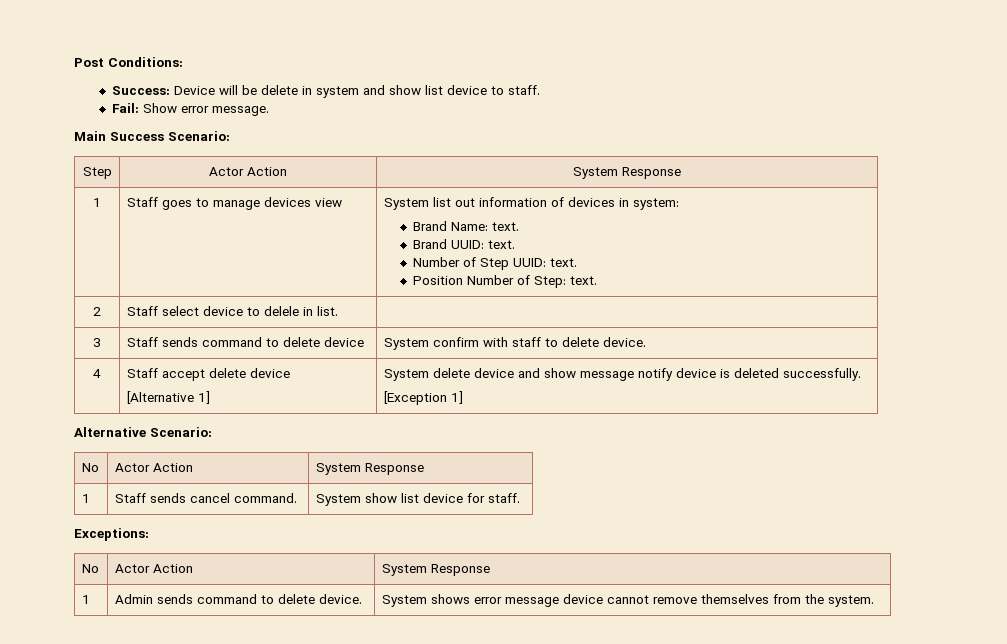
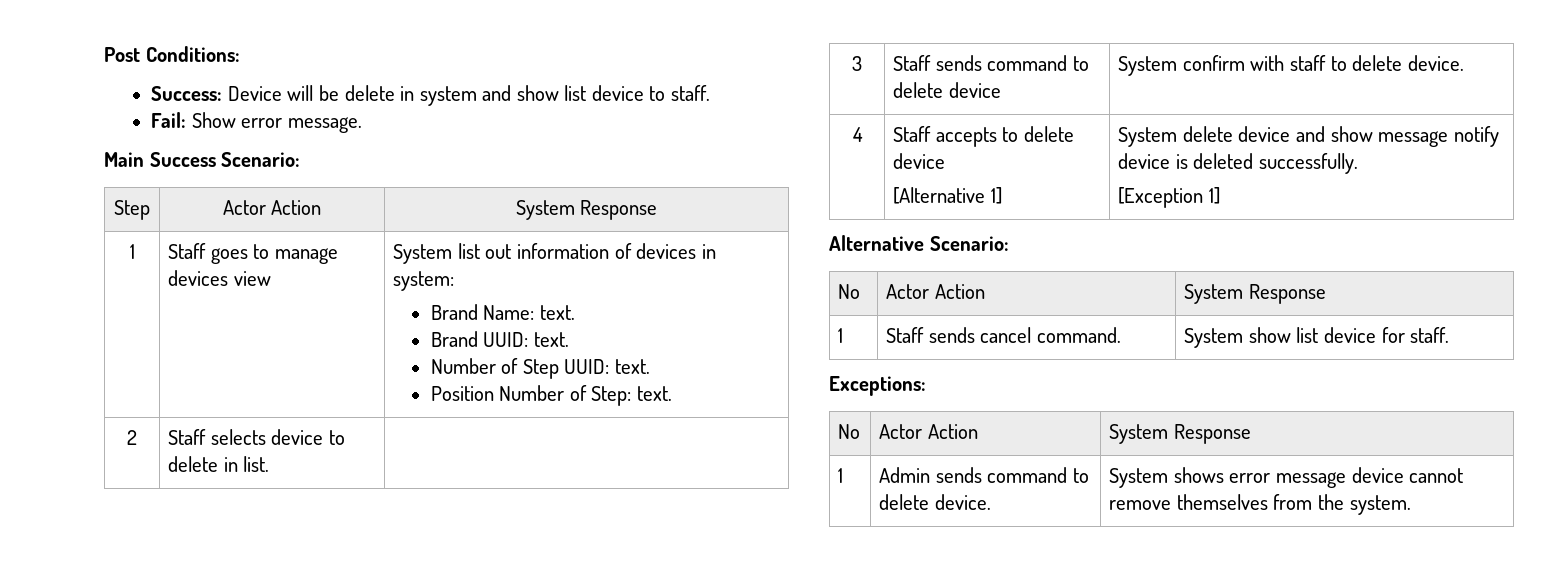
[161,306,299,316] select device to delele -> [210,429,345,445] [168,456,219,472] selects device to delete
[161,369,205,381] accept -> [935,127,1019,147] accepts to

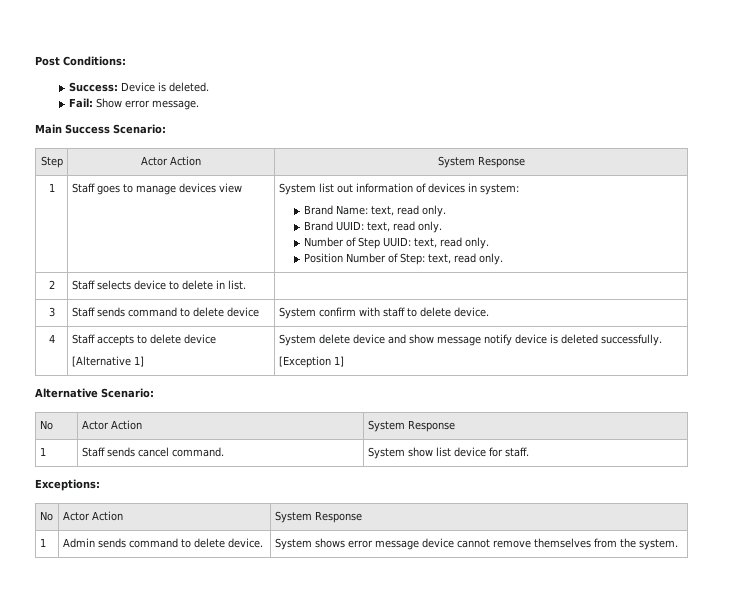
[287,85,710,106] will be delete in system and show list device to staff. -> [157,82,209,92] is deleted.
[539,305,575,320] text. -> [370,205,446,217] text, read only.
[533,332,569,347] text. -> [366,221,442,233] text, read only.
[614,359,650,374] text. -> [413,237,489,249] text, read only.
[636,386,672,401] text. -> [427,253,503,265] text, read only.

